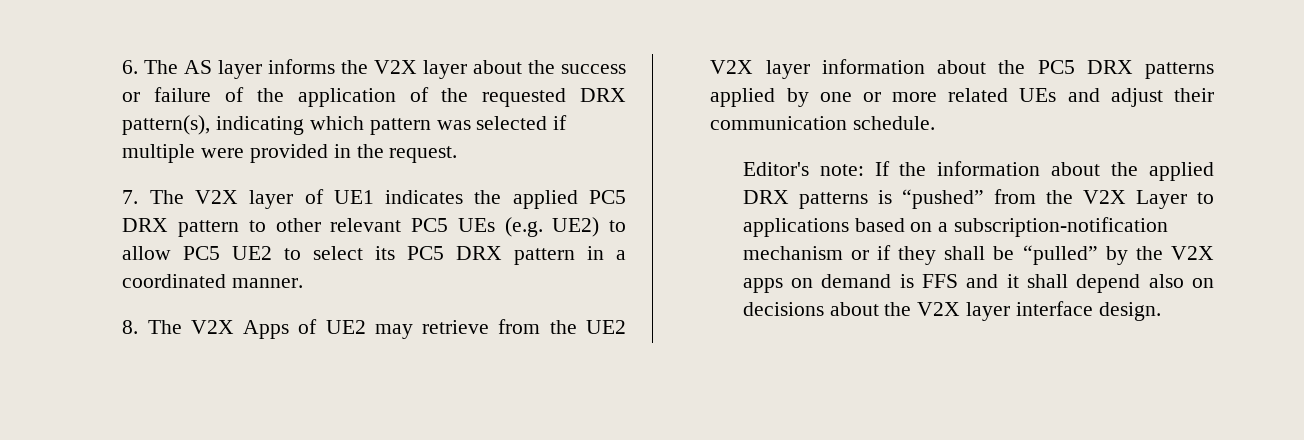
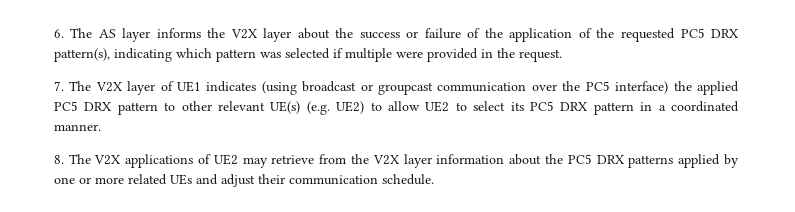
(567, 97) none -> [680,28,705,38] PC5
(464, 197) none -> [261,81,669,95] (using broadcast or groupcast communication over the PC5 interface)
[411,218,495,232] PC5 UEs -> [270,101,301,114] UE(s)
[183,246,221,260] PC5 -> (420, 106) none
[243,320,290,339] Apps -> [125,154,194,168] applications
[586,320,626,334] UE2 -> (370, 159) none
[742,161,1214,181] [742,189,1214,209] [742,217,1169,237] [742,245,1214,265] [742,274,1214,293] [742,301,1161,321] // Editor's note: If the information about the applied DRX patterns is “pushed” from the V2X Layer to applications based on a subscription-notification mechanism or if they shall be “pulled” by the V2X apps on demand is FFS and it shall depend also on decisions about the V2X layer interface design. -> (434, 179) none

